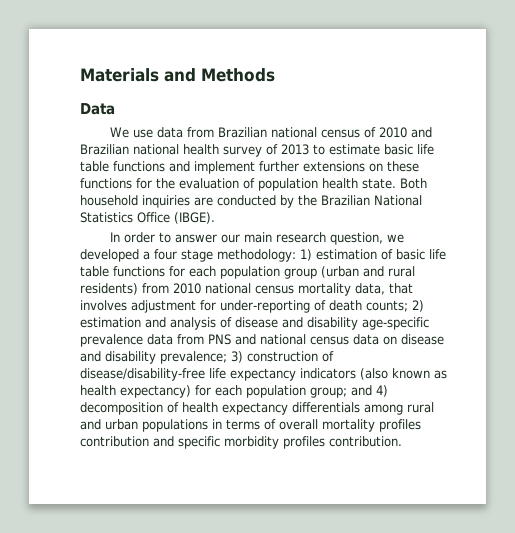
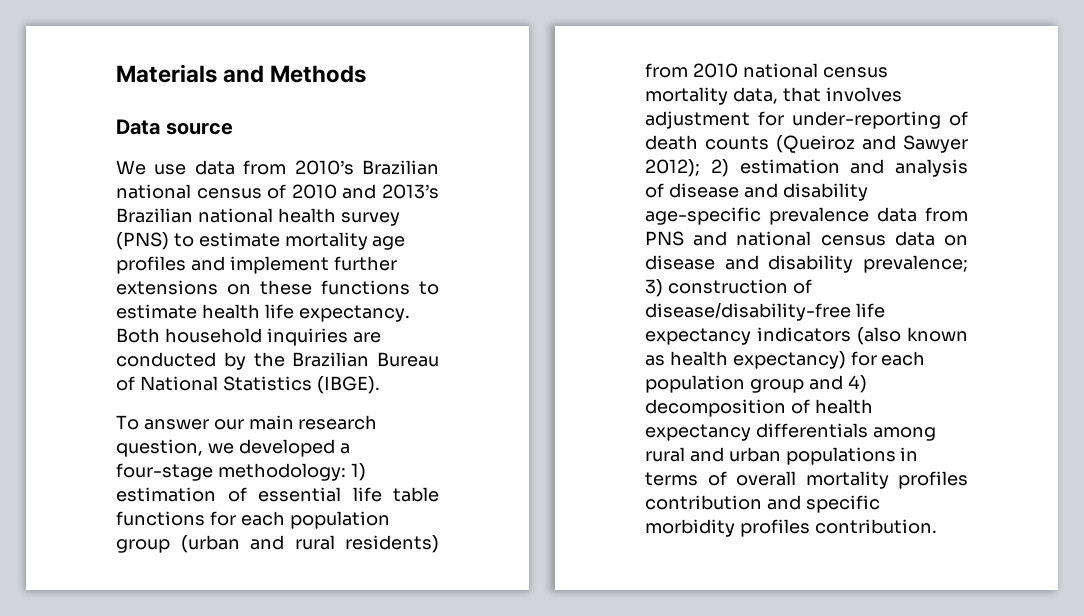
(115, 109) none -> [165,122,233,135] source
(214, 132) none -> [294,160,354,175] 2010’s
(432, 132) none -> [382,184,439,199] 2013’s
[266,144,434,155] [80,161,165,172] of 2013 to estimate basic life table functions -> [116,232,406,250] [116,256,186,274] (PNS) to estimate mortality age profiles
[136,178,396,191] for the evaluation of population health state. -> [419,281,439,295] [116,304,410,322] to estimate health life expectancy.
(370, 200) none -> [377,352,439,367] [116,376,135,391] Bureau of
[137,212,170,223] Office -> (312, 383) none
[109,232,171,243] In order to -> [116,415,139,430] To
[154,249,213,262] four stage -> [116,463,213,481] four-stage
[396,249,425,260] basic -> [258,487,341,502] essential
[366,300,408,312] counts; -> [705,135,968,153] [645,159,700,177] counts (Queiroz and Sawyer 2012);
[310,387,347,398] group; -> [749,379,804,393] group

